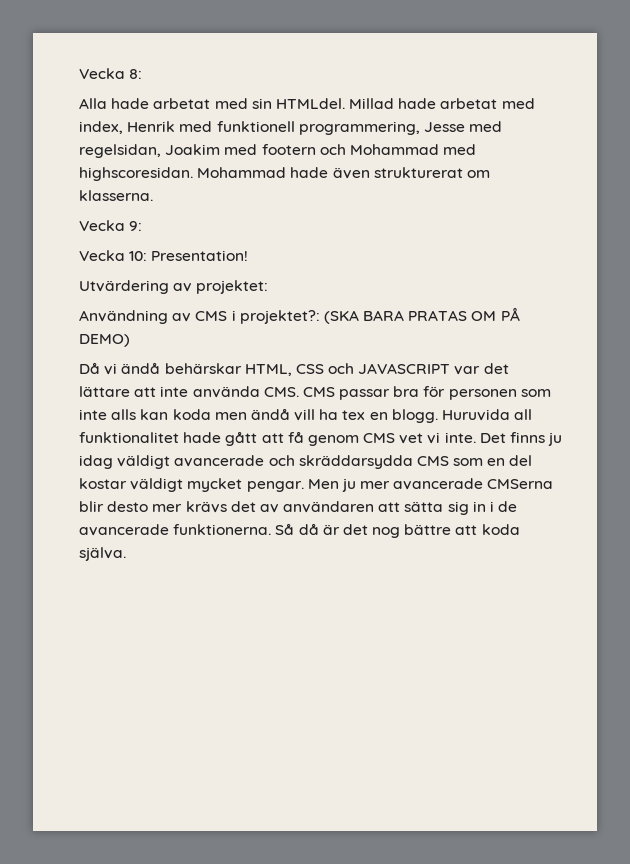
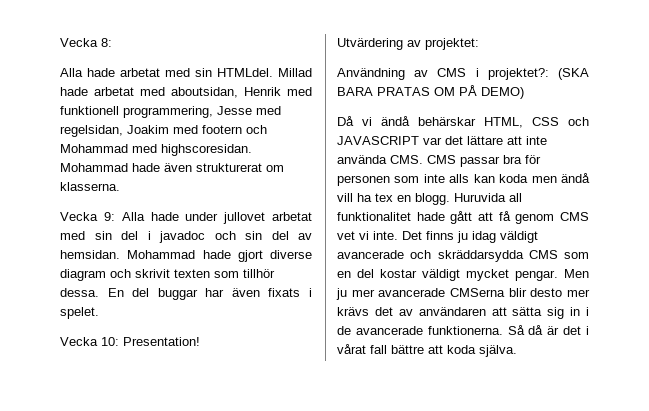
[79,121,123,134] index, -> [171,87,238,98] aboutsidan,
(143, 226) none -> [121,212,312,224] [60,231,312,243] [60,250,312,262] [60,269,275,281] [60,288,313,300] [60,307,99,319] Alla hade under jullovet arbetat med sin del i javadoc och sin del av hemsidan. Mohammad hade gjort diverse diagram och skrivit texten som tillhör dessa. En del buggar har även fixats i spelet.
[372,527,401,538] nog -> [586,326,589,335] [337,344,387,354] i vårat fall

